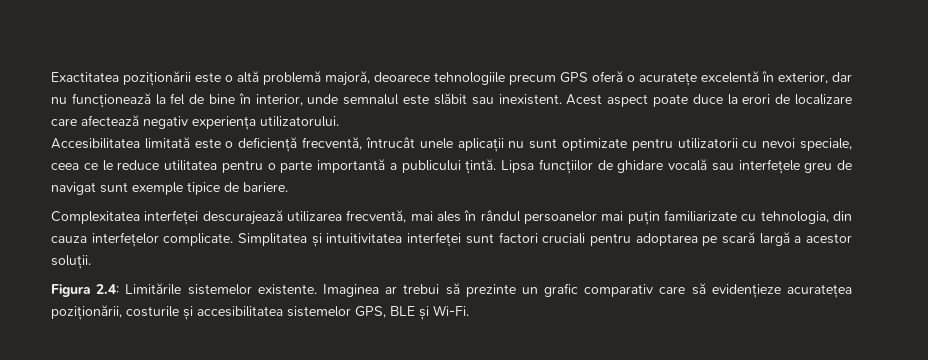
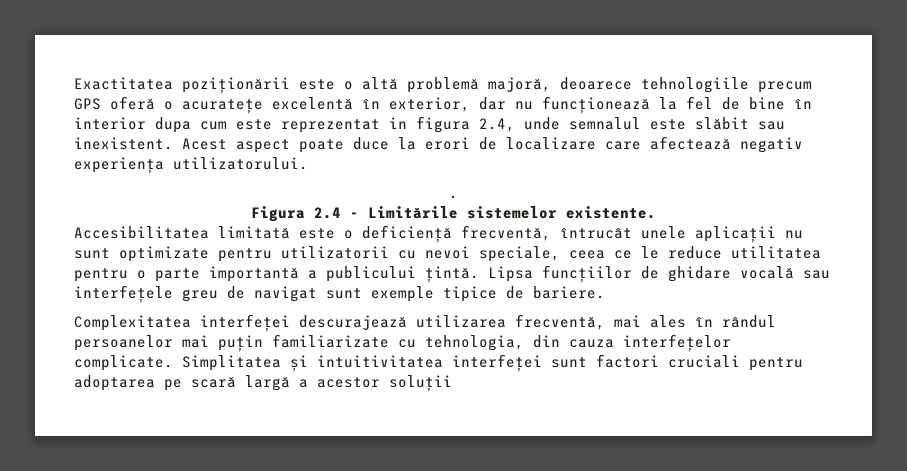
[255,94,303,106] interior, -> [74,116,515,133] interior dupa cum este reprezentat in figura 2.4,
(339, 121) none -> [449,195,458,199] [251,206,656,222] // . // Figura 2.4 - Limitările sistemelor existente.
[51,255,91,269] [51,283,852,298] [51,305,469,320] soluții. // Figura 2.4: Limitările sistemelor existente. Imaginea ar trebui să prezinte un grafic comparativ care să evidențieze acuratețea poziționării, costurile și accesibilitatea sistemelor GPS, BLE și Wi-Fi. -> [389,375,452,392] soluții

